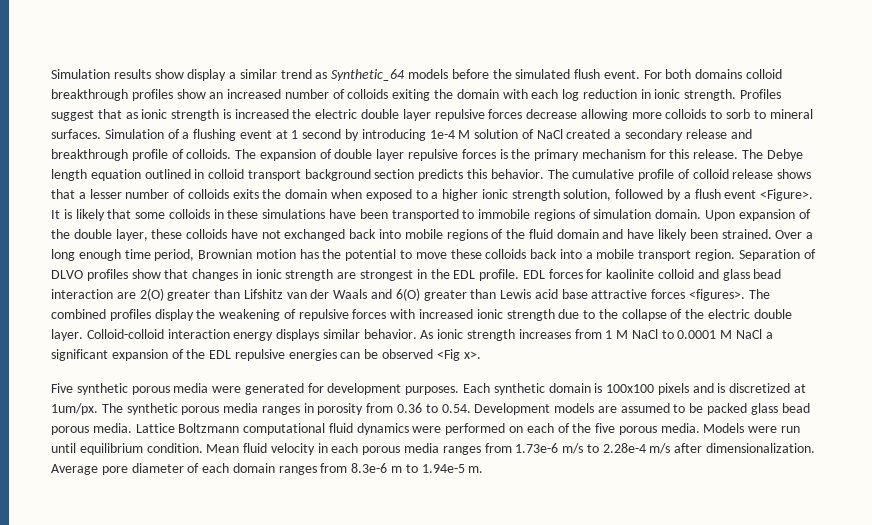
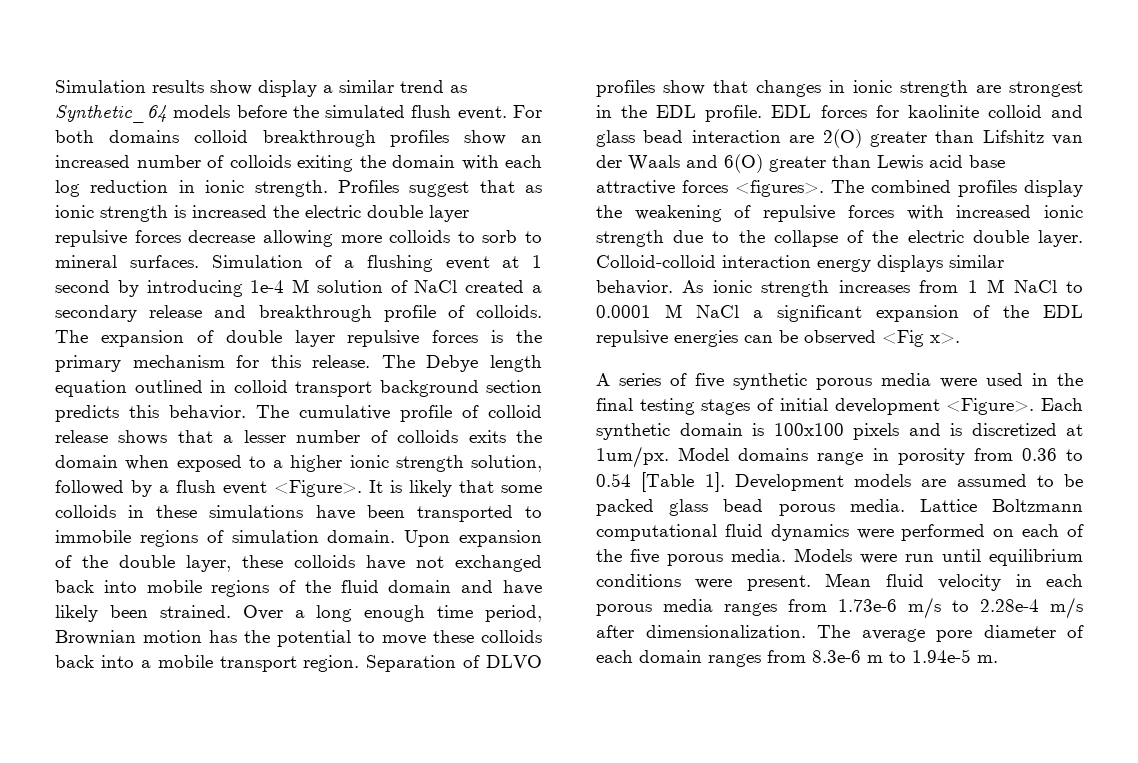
[51,383,460,395] Five synthetic porous media were generated for development purposes. -> [596,373,1083,390] [596,398,1035,415] A series of five synthetic porous media were used in the final testing stages of initial development <Figure>.
[101,403,300,415] The synthetic porous media ranges -> [678,447,864,465] Model domains range
[441,404,471,413] 0.54. -> [596,472,725,492] 0.54 [Table 1].
[146,443,203,453] condition. -> [596,574,811,591] conditions were present.
[51,464,98,475] Average -> [817,625,925,642] The average

